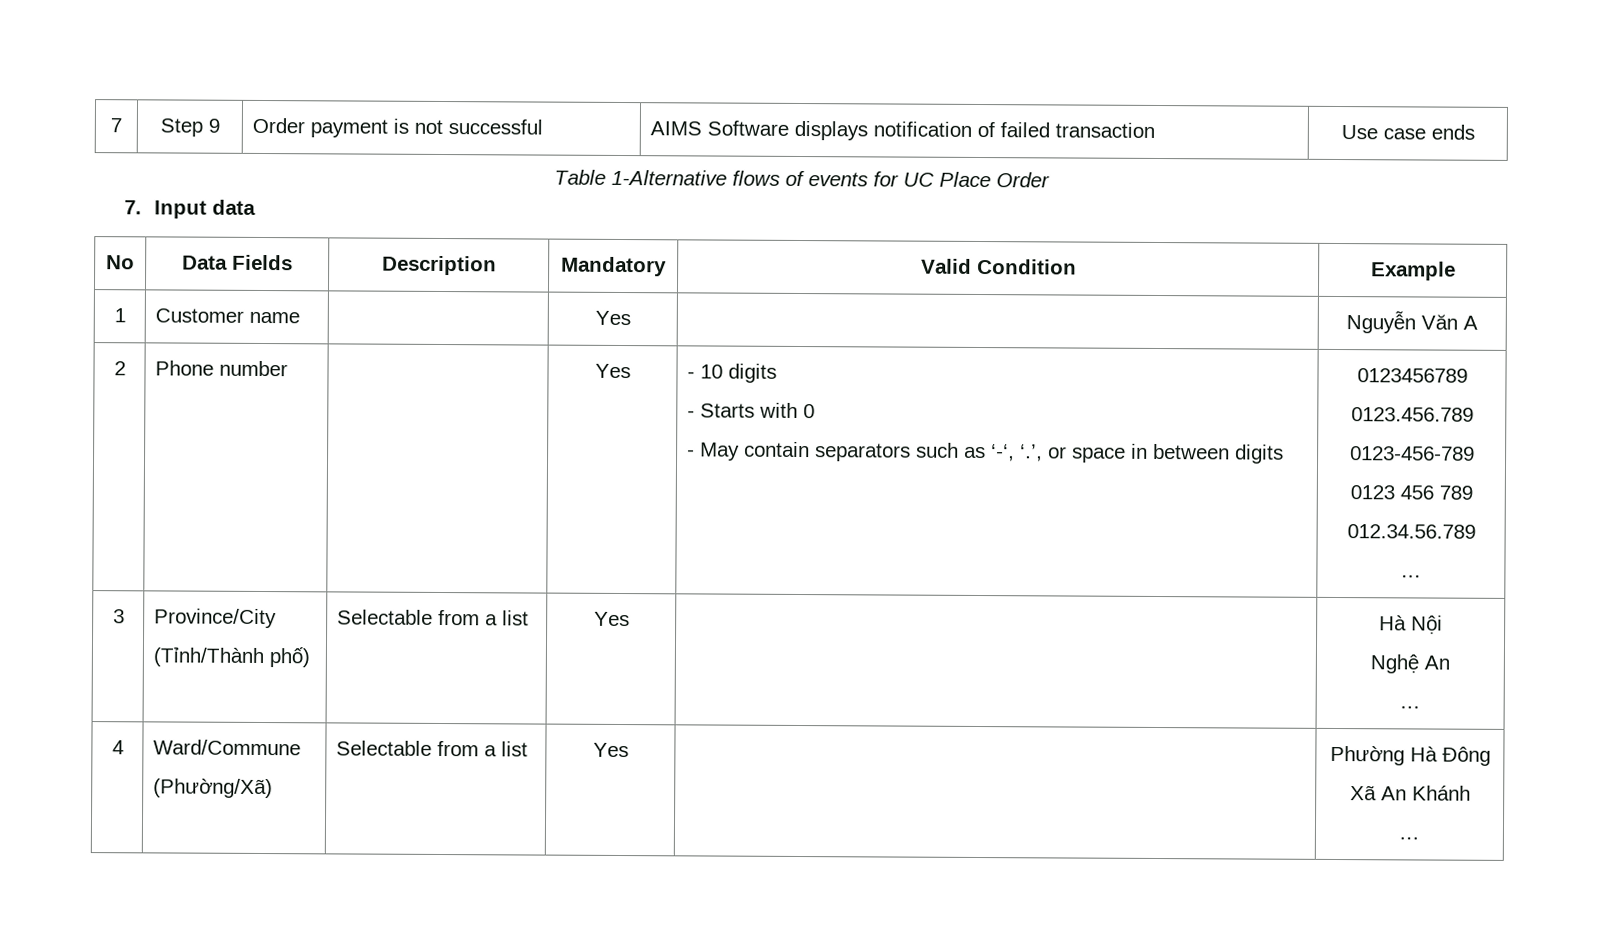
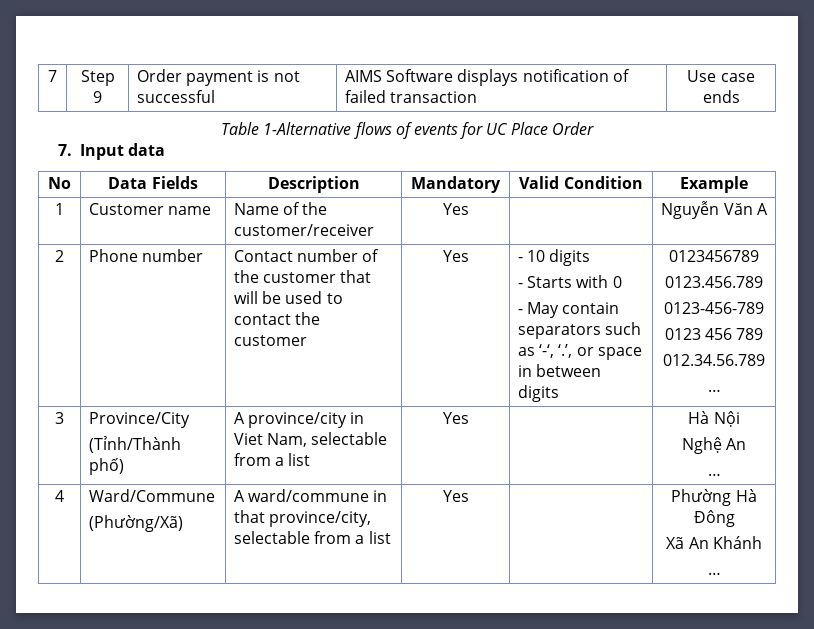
(301, 317) none -> [234,202,328,215] [234,224,375,236] Name of the customer/receiver
(289, 368) none -> [234,249,380,262] [234,270,372,283] [234,291,343,304] [234,312,321,325] [234,335,308,346] Contact number of the customer that will be used to contact the customer
[337,609,434,625] Selectable -> [234,412,365,428] [234,432,388,447] A province/city in Viet Nam, selectable
[336,740,433,756] Selectable -> [234,489,388,502] [234,510,372,527] [234,531,311,544] A ward/commune in that province/city, selectable

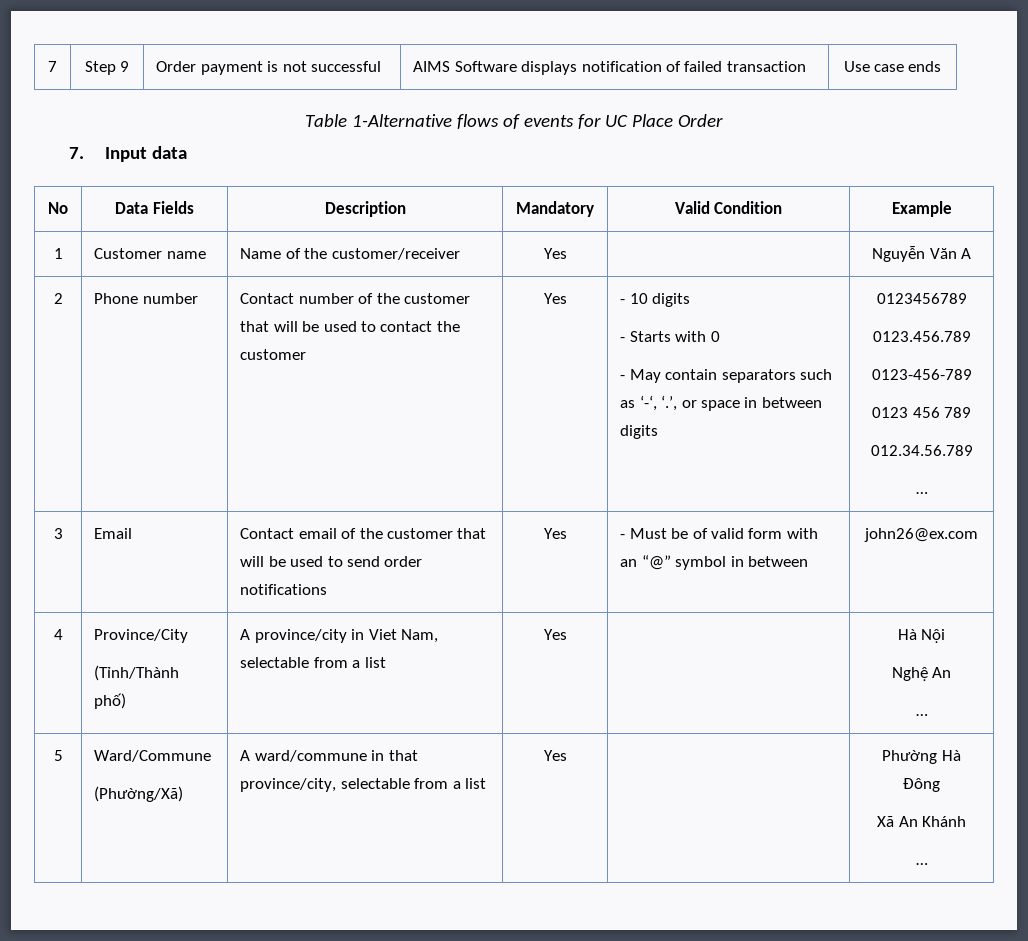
(64, 418) none -> [94,528,133,539] [240,528,487,539] [240,556,423,567] [240,584,328,595] [543,528,567,539] [620,528,818,539] [620,555,808,570] [864,528,978,542] [53,629,63,640] | Email | Contact email of the customer that will be used to send order notifications | Yes | - Must be of valid form with an “@” symbol in between | john26@ex.com // 4
[55,490,64,502] 4 -> [53,750,63,761] 5

